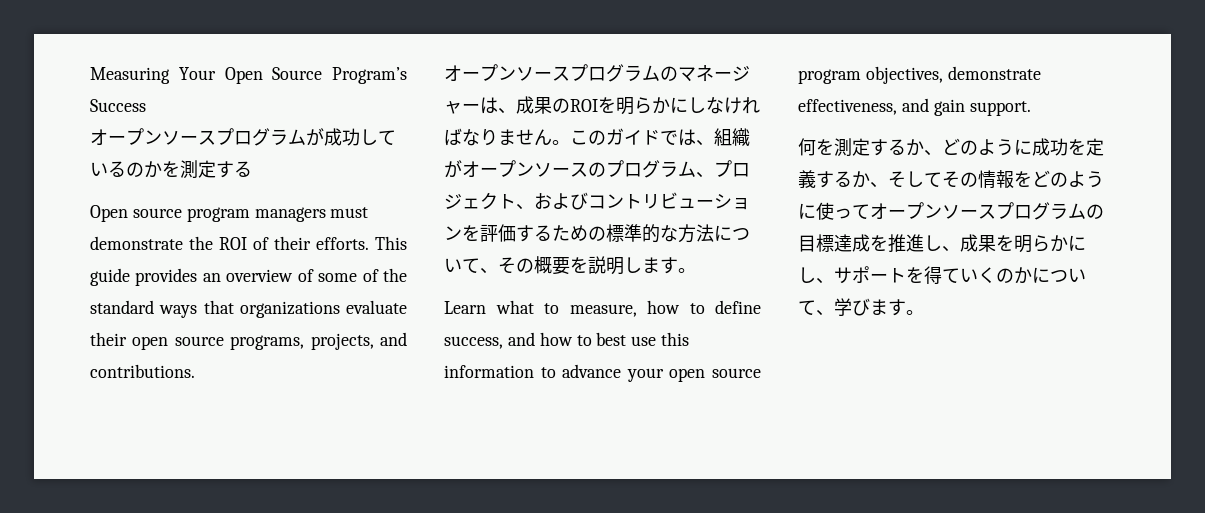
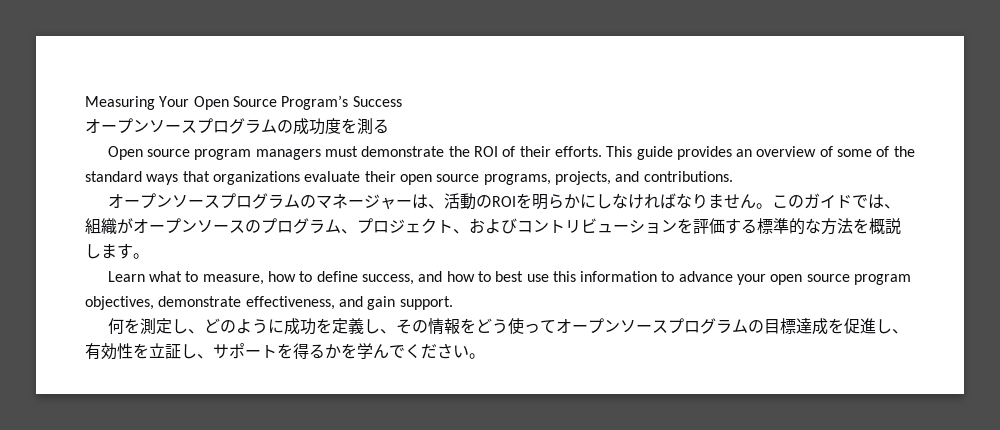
[306,128,396,146] [90,160,234,179] が成功しているのかを測定す -> [277,118,373,135] の成功度を測
[516,96,552,114] 成果 -> [443,193,476,210] 活動
[552,225,606,241] ための -> (757, 226) none
[714,225,750,241] [444,256,624,275] について、その概要を説明 -> [853,218,901,235] を概説
[870,139,924,156] するか -> [171,319,188,334] し
[816,171,942,188] するか、そして -> [363,319,396,334] し、
[1050,171,1104,188] [798,203,816,219] のように -> [491,319,508,334] う
[888,234,1086,253] [798,266,1086,284] [798,298,906,316] 推進し、成果を明らかにし、サポートを得ていくのかについて、学びます -> [843,318,908,334] [85,343,469,360] 促進し、有効性を立証し、サポートを得るかを学んでください

